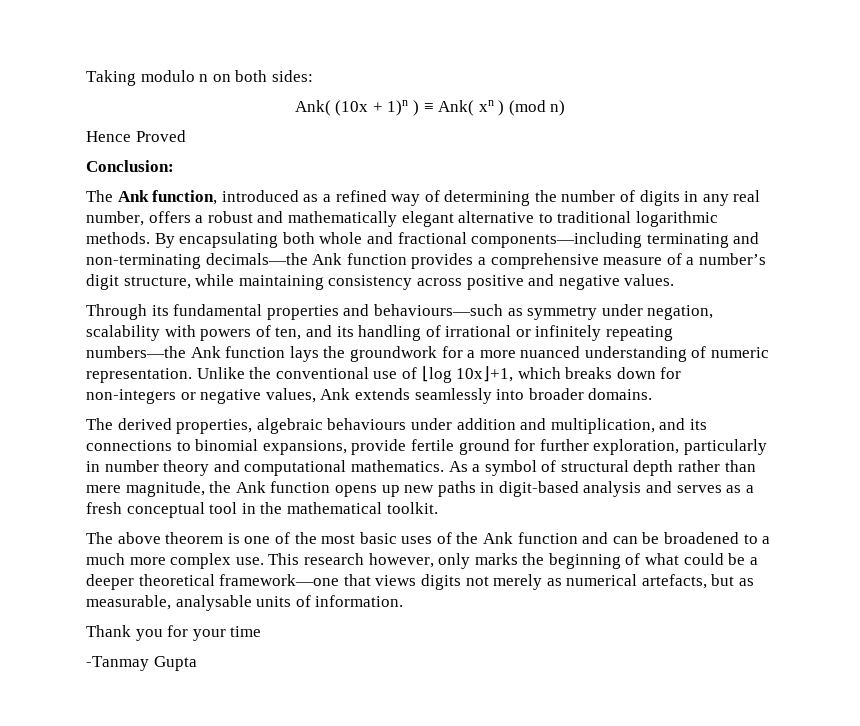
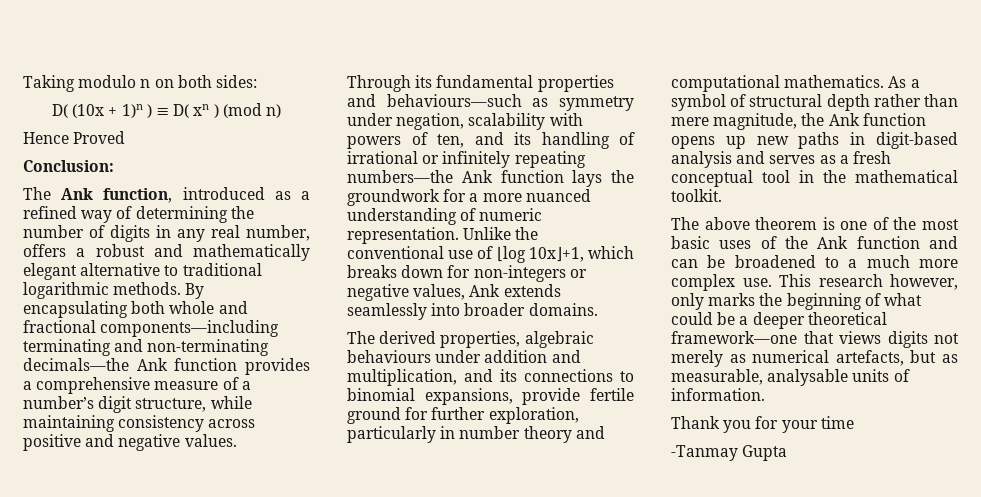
[294,100,331,116] Ank( -> [52,104,69,118] D(
[438,100,475,116] Ank( -> [173,104,190,118] D(

